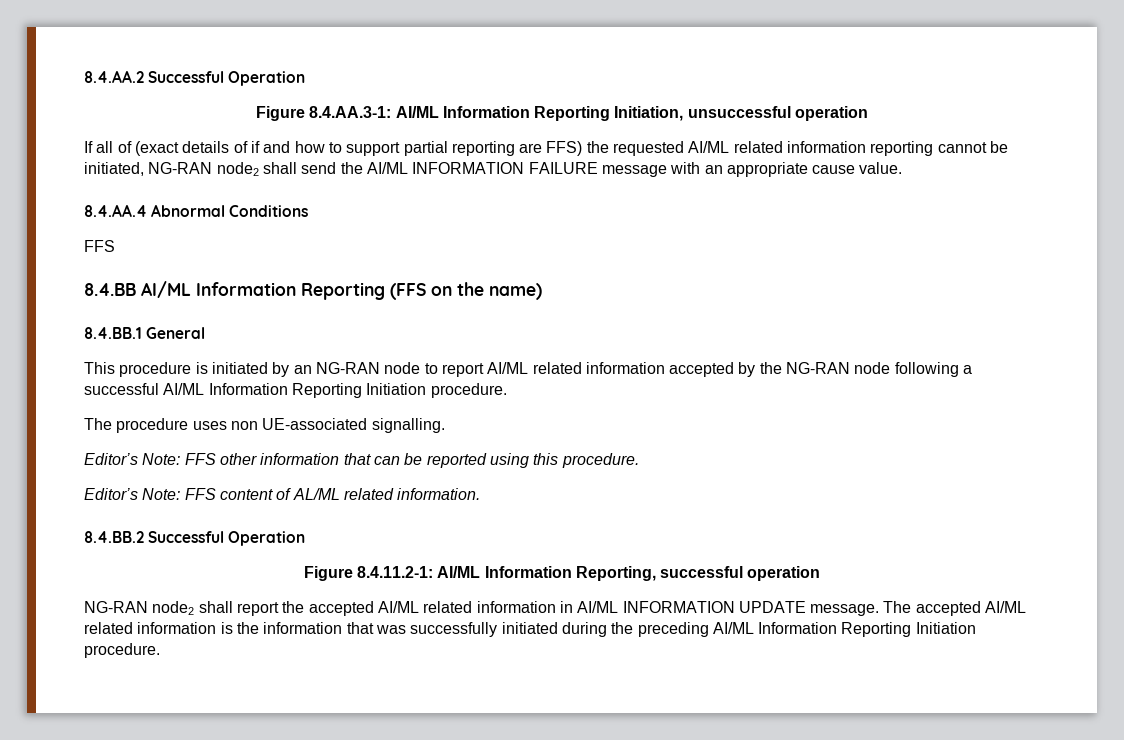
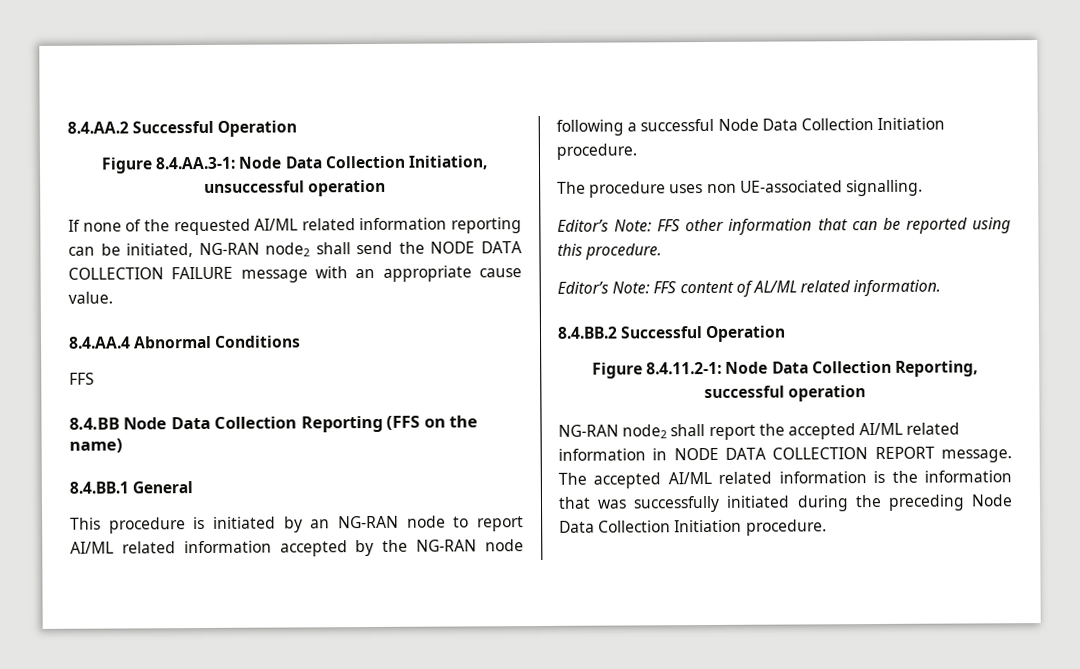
[395,106,611,121] AI/ML Information Reporting -> [238,155,406,169] Node Data Collection
[96,141,583,156] all of (exact details of if and how to support partial reporting are FFS) -> [82,219,142,232] none of
[937,142,987,153] cannot -> [68,246,95,256] can
[366,162,525,174] AI/ML INFORMATION -> [430,241,522,254] [68,267,164,280] NODE DATA COLLECTION
[141,281,296,298] AI/ML Information -> [123,416,298,430] Node Data Collection
[163,383,362,398] AI/ML Information Reporting -> [717,118,874,131] Node Data Collection
[437,566,572,578] AI/ML Information -> [725,360,892,374] Node Data Collection
[577,601,806,613] AI/ML INFORMATION UPDATE -> [673,446,935,461] NODE DATA COLLECTION REPORT
[712,622,912,637] AI/ML Information Reporting -> [971,494,1013,507] [559,520,672,533] Node Data Collection

